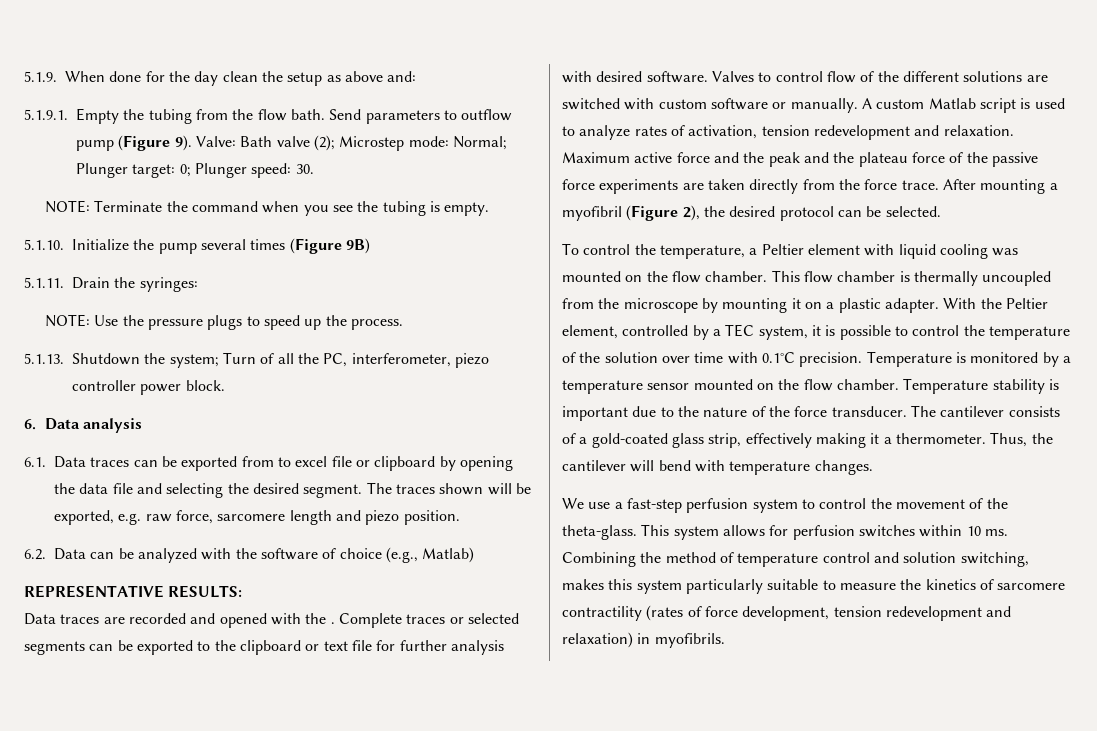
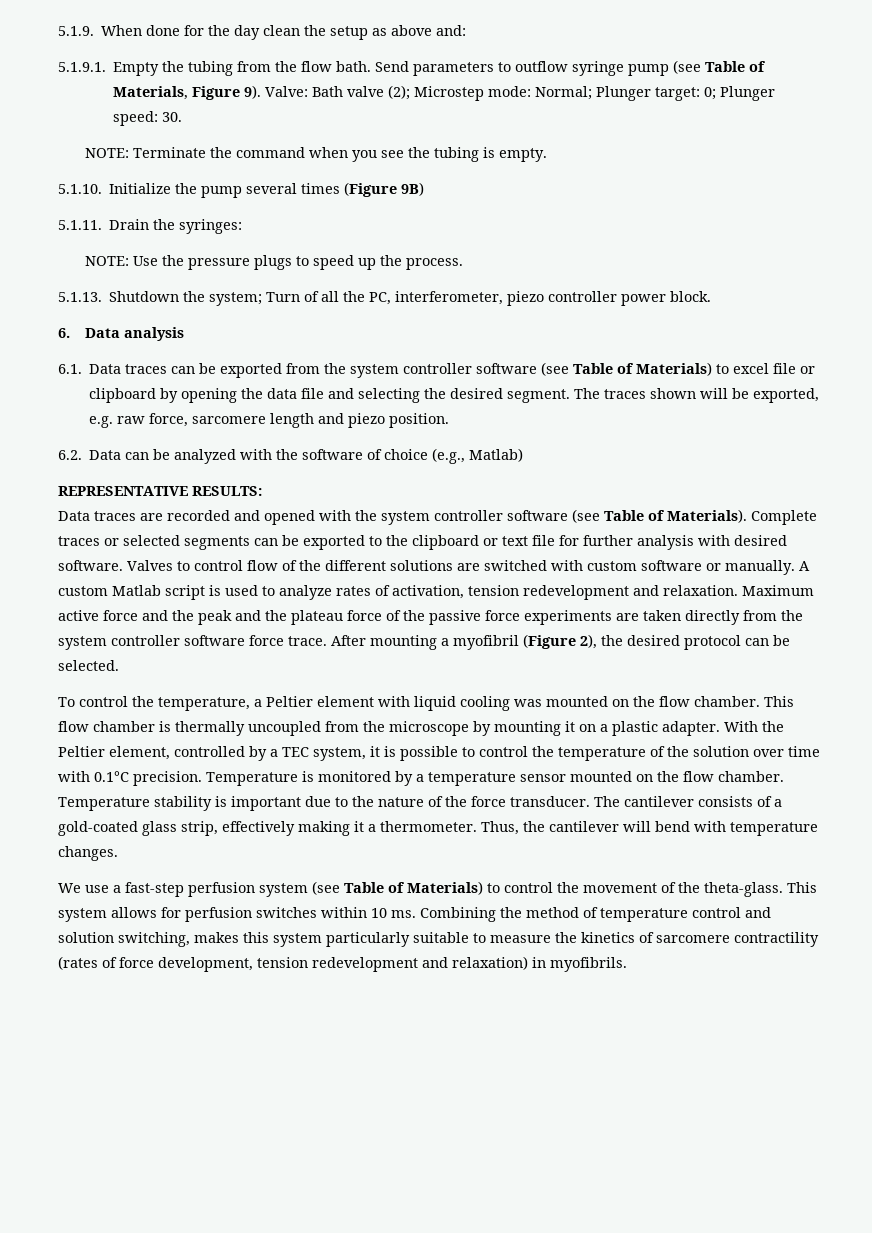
[76,135,171,151] pump (Figure -> [572,60,766,76] [113,86,241,100] syringe pump (see Table of Materials, Figure
(274, 461) none -> [324,362,713,378] the system controller software (see Table of Materials)
[330,622,335,624] . -> [381,509,747,525] system controller software (see Table of Materials).
(860, 184) none -> [58,635,245,650] system controller software
(798, 506) none -> [312,881,483,895] (see Table of Materials)

